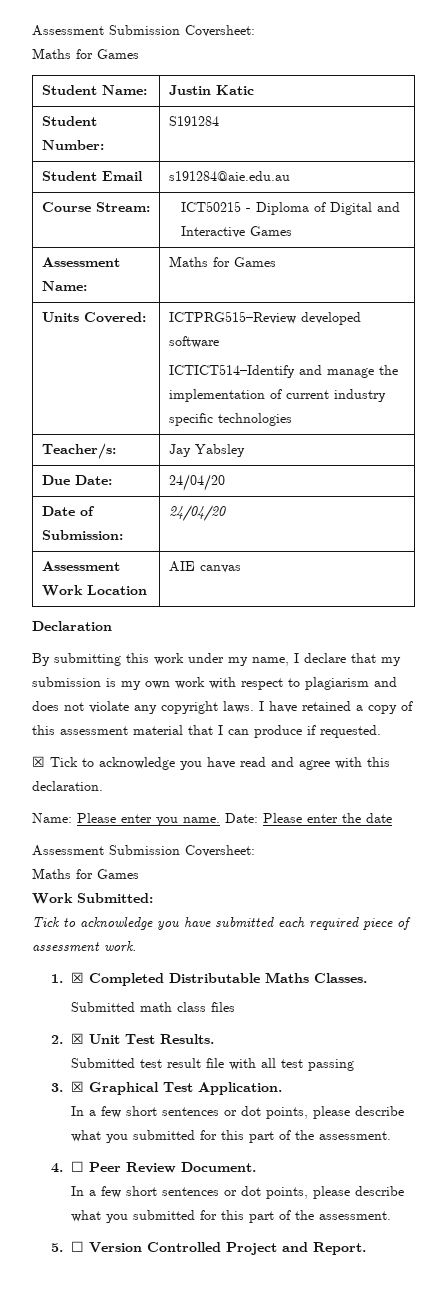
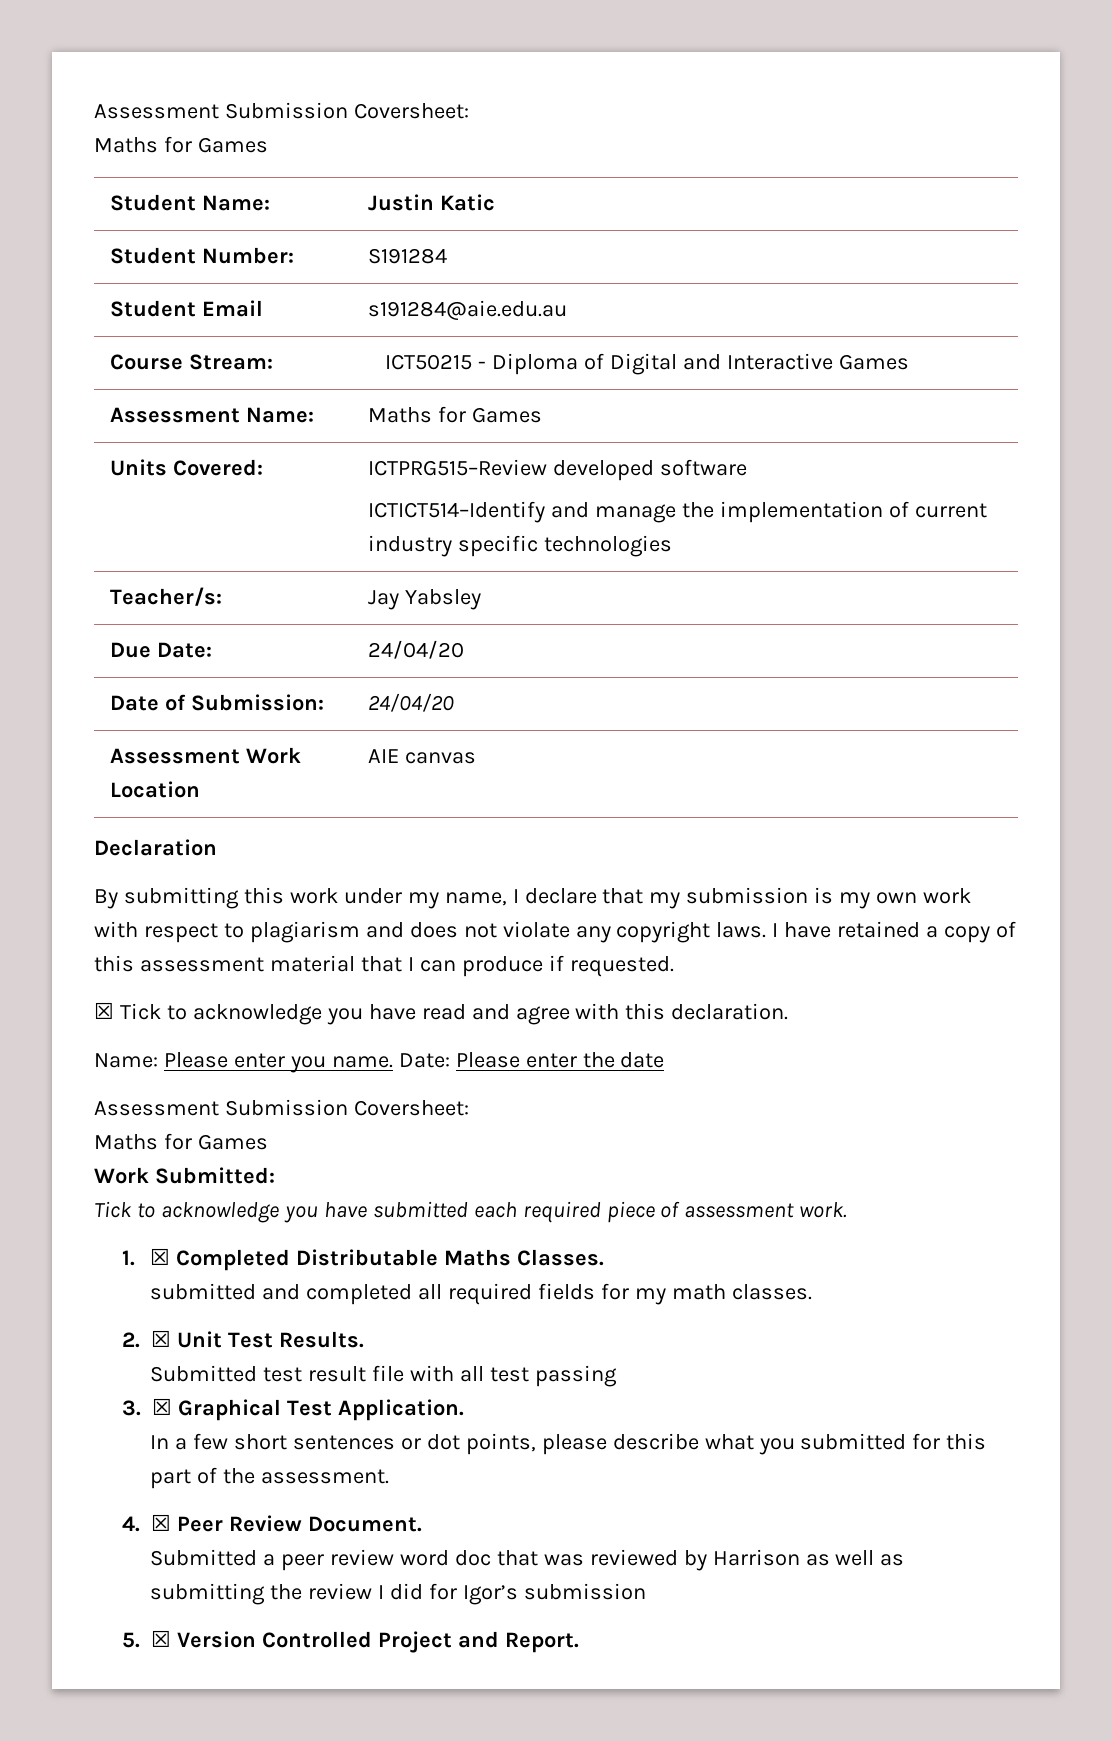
[70,1002,235,1012] Submitted math class files -> [150,1283,812,1305] submitted and completed all required fields for my math classes.
[70,1161,84,1172] ☐ -> [151,1514,172,1531] ☒
[70,1186,404,1199] [70,1210,391,1223] In a few short sentences or dot points, please describe what you submitted for this part of the assessment. -> [150,1549,905,1571] [150,1583,646,1605] Submitted a peer review word doc that was reviewed by Harrison as well as submitting the review I did for Igor’s submission
[70,1241,84,1252] ☐ -> [151,1630,172,1647] ☒

